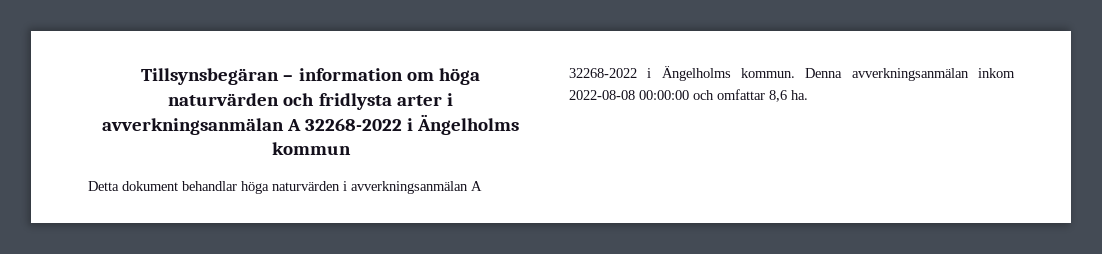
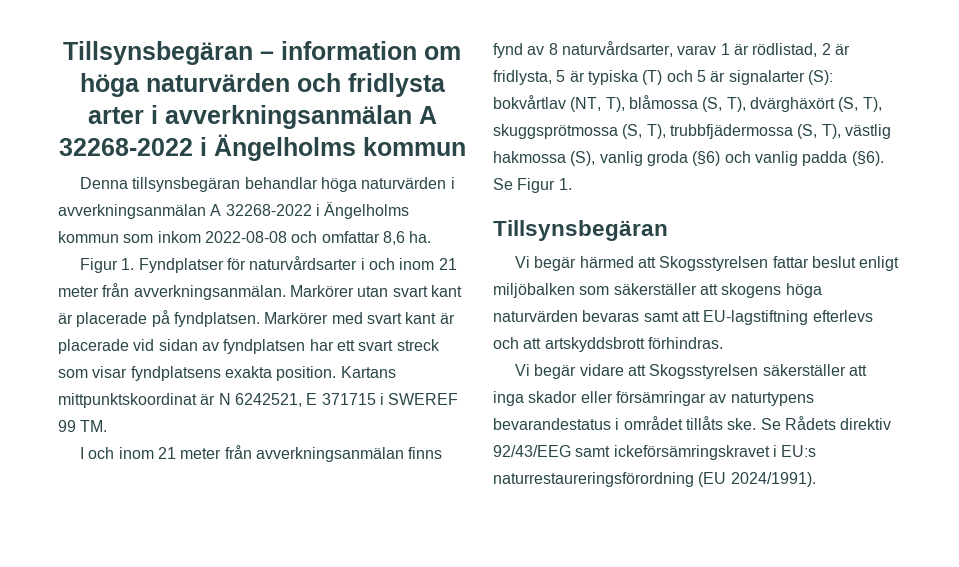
[88,181,178,191] Detta dokument -> [80,177,241,192] Denna tillsynsbegäran
[741,68,969,81] kommun. Denna avverkningsanmälan -> [58,231,154,243] kommun som
[639,90,689,100] 00:00:00 -> (287, 237) none
(808, 95) none -> [80,256,457,273] [58,283,462,300] [58,310,455,327] [58,339,440,354] [58,366,396,381] [58,393,459,408] [58,420,108,432] [80,445,443,462] [493,41,850,58] [493,70,833,85] [493,95,882,112] [493,124,891,139] [493,151,884,166] [493,178,572,193] [493,220,668,241] [515,256,900,271] [493,283,822,298] [493,310,873,325] [493,337,723,352] [515,364,867,379] [493,391,814,406] [493,416,892,430] [493,445,817,460] [493,472,816,487] // Figur 1. Fyndplatser för naturvårdsarter i och inom 21 meter från avverkningsanmälan. Markörer utan svart kant är placerade på fyndplatsen. Markörer med svart kant är placerade vid sidan av fyndplatsen har ett svart streck som visar fyndplatsens exakta position. Kartans mittpunktskoordinat är N 6242521, E 371715 i SWEREF 99 TM. // I och inom 21 meter från avverkningsanmälan finns fynd av 8 naturvårdsarter, varav 1 är rödlistad, 2 är fridlysta, 5 är typiska (T) och 5 är signalarter (S): bokvårtlav (NT, T), blåmossa (S, T), dvärghäxört (S, T), skuggsprötmossa (S, T), trubbfjädermossa (S, T), västlig hakmossa (S), vanlig groda (§6) och vanlig padda (§6). Se Figur 1. // Tillsynsbegäran // Vi begär härmed att Skogsstyrelsen fattar beslut enligt miljöbalken som säkerställer att skogens höga naturvärden bevaras samt att EU-lagstiftning efterlevs och att artskyddsbrott förhindras. // Vi begär vidare att Skogsstyrelsen säkerställer att inga skador eller försämringar av naturtypens bevarandestatus i området tillåts ske. Se Rådets direktiv 92/43/EEG samt ickeförsämringskravet i EU:s naturrestaureringsförordning (EU 2024/1991).

